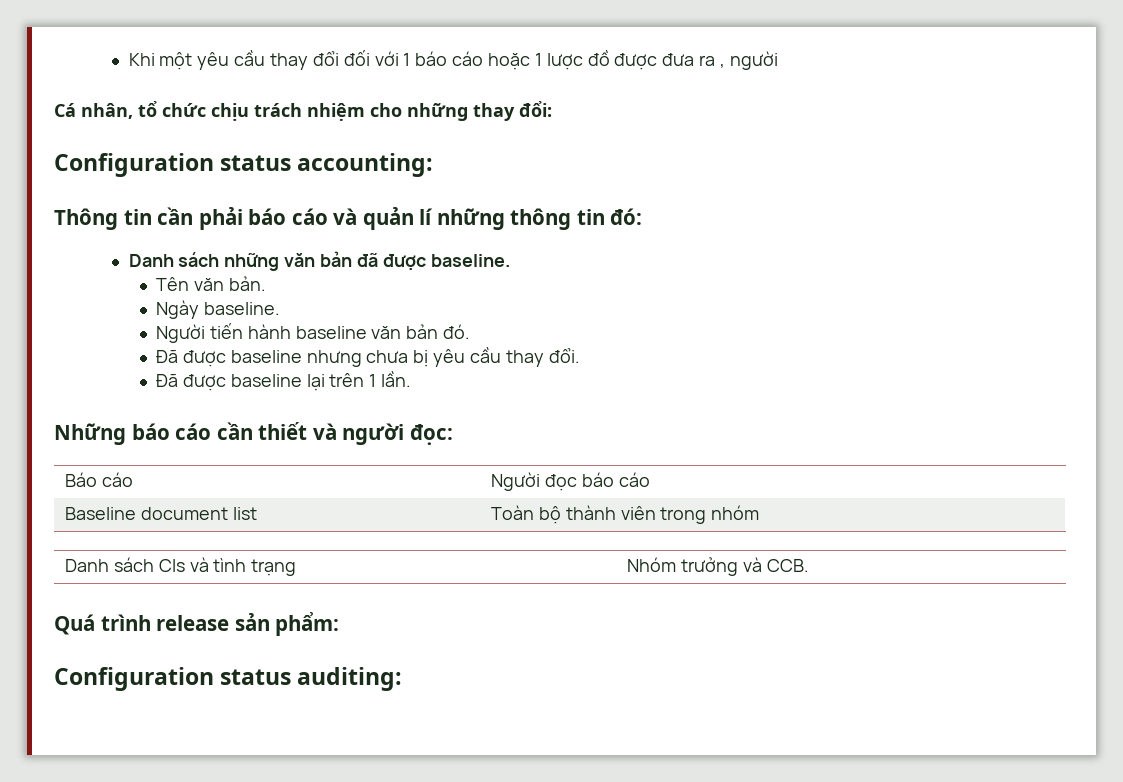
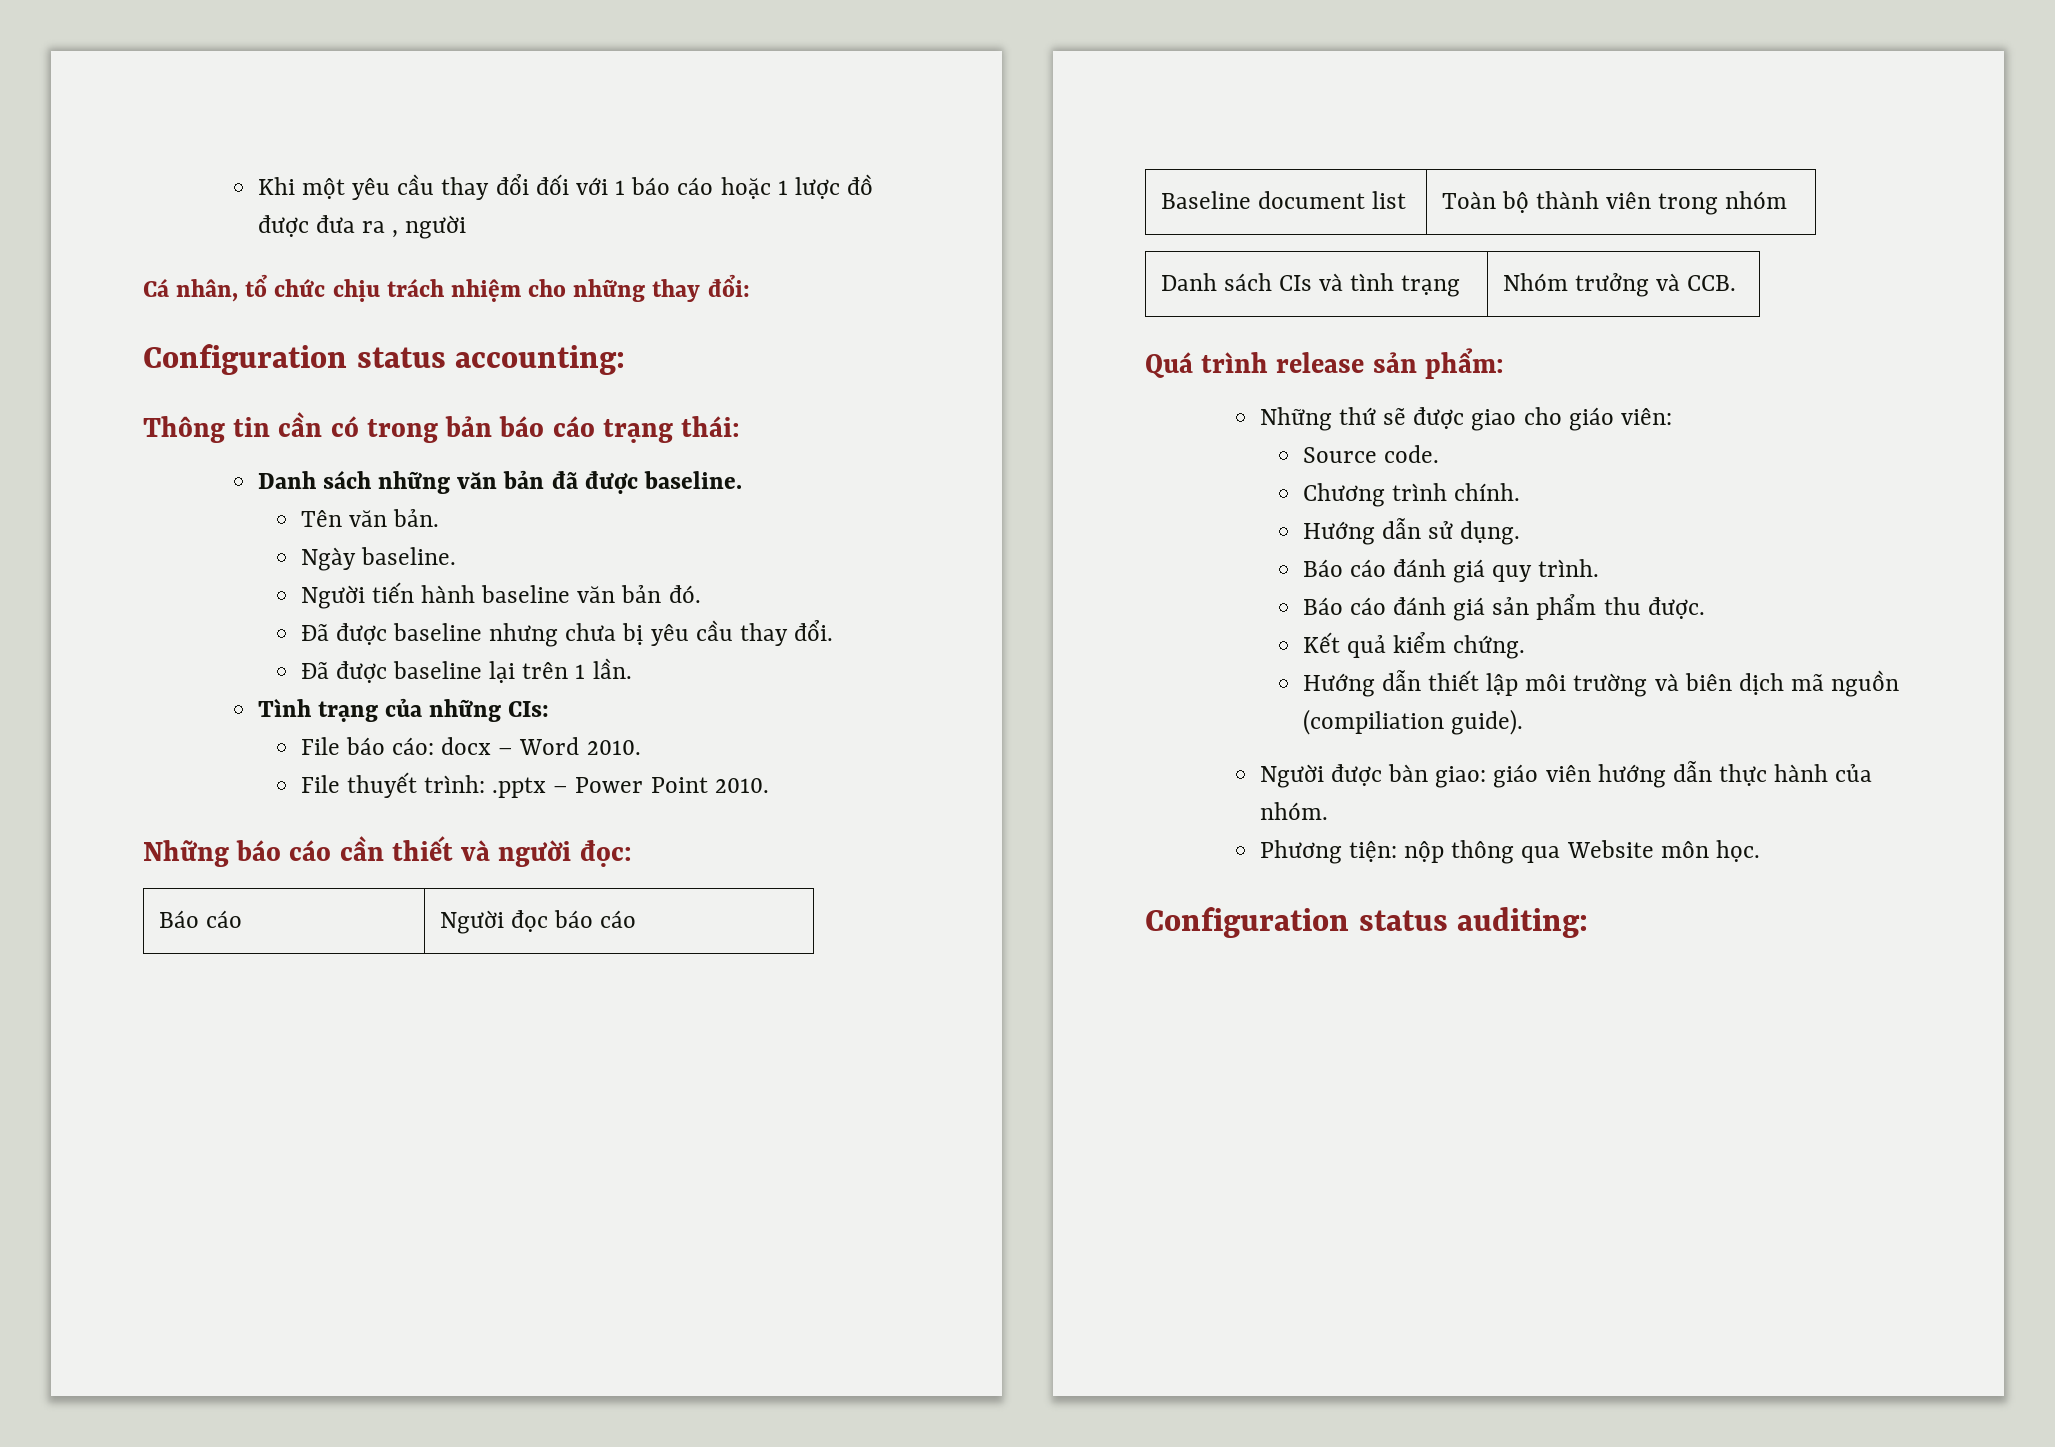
[198,207,643,230] phải báo cáo và quản lí những thông tin đó: -> [330,416,741,443] có trong bản báo cáo trạng thái:
(412, 379) none -> [257,698,550,722] [300,737,641,755] [300,772,769,798] // Tình trạng của những CIs: // File báo cáo: docx – Word 2010. // File thuyết trình: .pptx – Power Point 2010.
(340, 624) none -> [1259,407,1672,431] [1302,445,1439,463] [1302,483,1520,507] [1302,518,1521,545] [1302,559,1600,583] [1302,594,1705,621] [1302,632,1526,659] [1302,670,1900,697] [1302,709,1523,735] [1259,761,1873,788] [1259,802,1328,820] [1259,840,1760,864] // Những thứ sẽ được giao cho giáo viên: // Source code. // Chương trình chính. // Hướng dẫn sử dụng. // Báo cáo đánh giá quy trình. // Báo cáo đánh giá sản phẩm thu được. // Kết quả kiểm chứng. // Hướng dẫn thiết lập môi trường và biên dịch mã nguồn (compiliation guide). // Người được bàn giao: giáo viên hướng dẫn thực hành của nhóm. // Phương tiện: nộp thông qua Website môn học.

